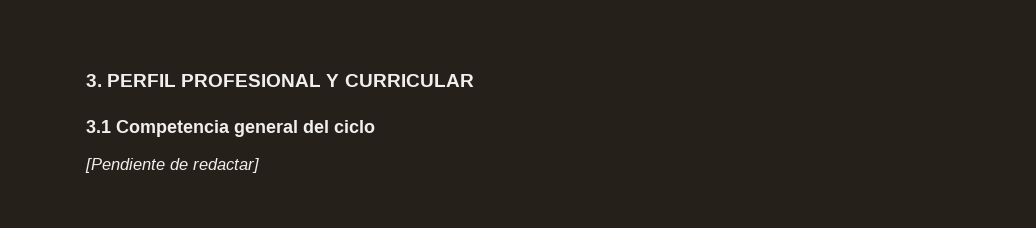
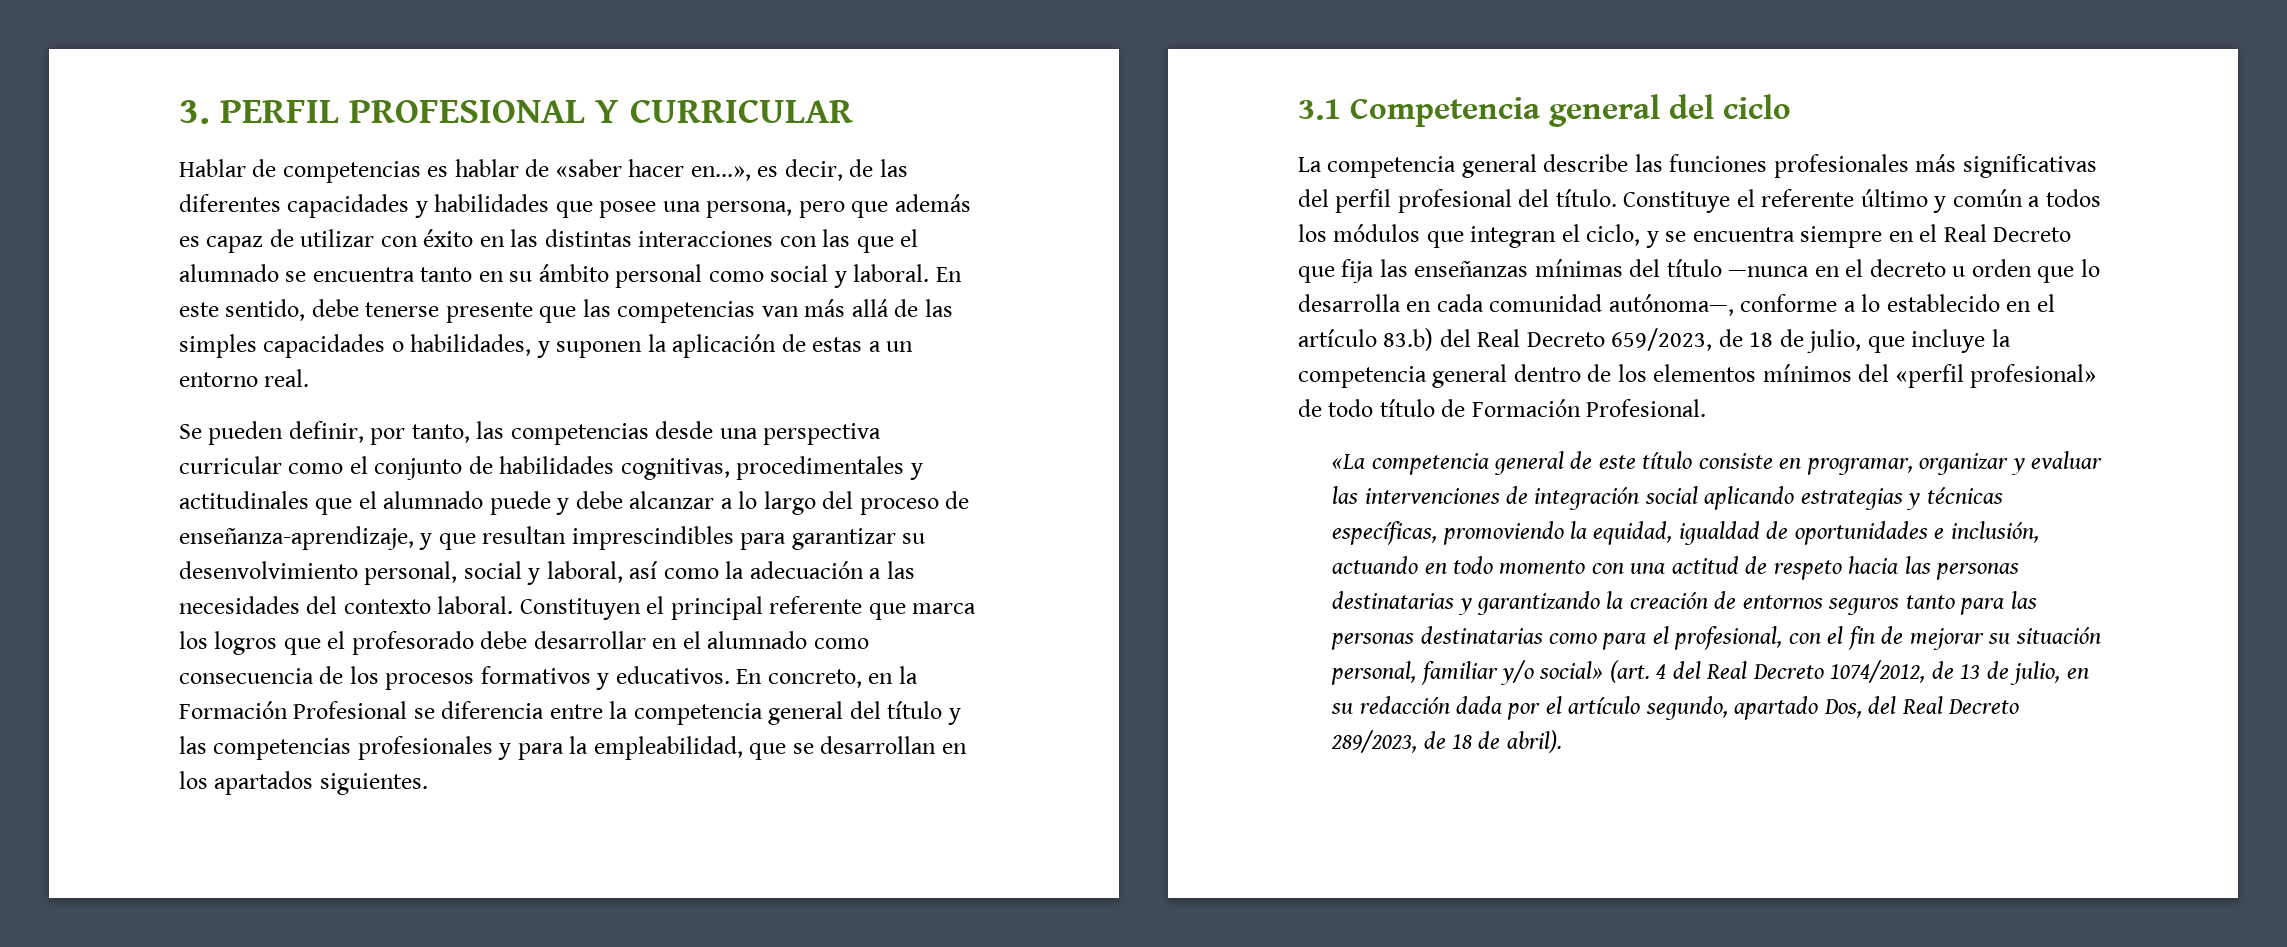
(474, 80) none -> [179,159,908,183] [179,194,971,218] [179,229,919,253] [179,264,962,288] [179,299,953,323] [179,334,914,358] [179,369,310,387] [179,421,882,445] [179,456,923,480] [179,491,970,515] [179,526,926,550] [179,561,915,585] [179,596,977,620] [179,631,869,655] [179,666,918,690] [179,701,961,725] [179,736,967,760] [179,771,428,795] // Hablar de competencias es hablar de «saber hacer en...», es decir, de las diferentes capacidades y habilidades que posee una persona, pero que además es capaz de utilizar con éxito en las distintas interacciones con las que el alumnado se encuentra tanto en su ámbito personal como social y laboral. En este sentido, debe tenerse presente que las competencias van más allá de las simples capacidades o habilidades, y suponen la aplicación de estas a un entorno real. // Se pueden definir, por tanto, las competencias desde una perspectiva curricular como el conjunto de habilidades cognitivas, procedimentales y actitudinales que el alumnado puede y debe alcanzar a lo largo del proceso de enseñanza-aprendizaje, y que resultan imprescindibles para garantizar su desenvolvimiento personal, social y laboral, así como la adecuación a las necesidades del contexto laboral. Constituyen el principal referente que marca los logros que el profesorado debe desarrollar en el alumnado como consecuencia de los procesos formativos y educativos. En concreto, en la Formación Profesional se diferencia entre la competencia general del título y las competencias profesionales y para la empleabilidad, que se desarrollan en los apartados siguientes.
[85,158,259,173] [Pendiente de redactar] -> [1298,154,2097,178] [1298,189,2101,213] [1298,224,2072,248] [1298,259,2100,283] [1298,294,2055,316] [1298,328,2011,353] [1298,364,2097,388] [1298,399,1707,417] [1332,451,2103,475] [1332,486,2003,510] [1332,521,2039,545] [1332,556,2020,580] [1332,591,2037,615] [1331,626,2101,650] [1331,660,2089,685] [1331,696,2020,720] [1331,730,1562,753] La competencia general describe las funciones profesionales más significativas del perfil profesional del título. Constituye el referente último y común a todos los módulos que integran el ciclo, y se encuentra siempre en el Real Decreto que fija las enseñanzas mínimas del título —nunca en el decreto u orden que lo desarrolla en cada comunidad autónoma—, conforme a lo establecido en el artículo 83.b) del Real Decreto 659/2023, de 18 de julio, que incluye la competencia general dentro de los elementos mínimos del «perfil profesional» de todo título de Formación Profesional. // «La competencia general de este título consiste en programar, organizar y evaluar las intervenciones de integración social aplicando estrategias y técnicas específicas, promoviendo la equidad, igualdad de oportunidades e inclusión, actuando en todo momento con una actitud de respeto hacia las personas destinatarias y garantizando la creación de entornos seguros tanto para las personas destinatarias como para el profesional, con el fin de mejorar su situación personal, familiar y/o social» (art. 4 del Real Decreto 1074/2012, de 13 de julio, en su redacción dada por el artículo segundo, apartado Dos, del Real Decreto 289/2023, de 18 de abril).

